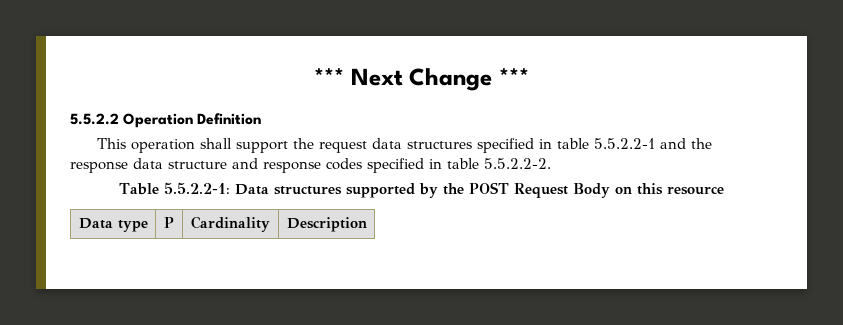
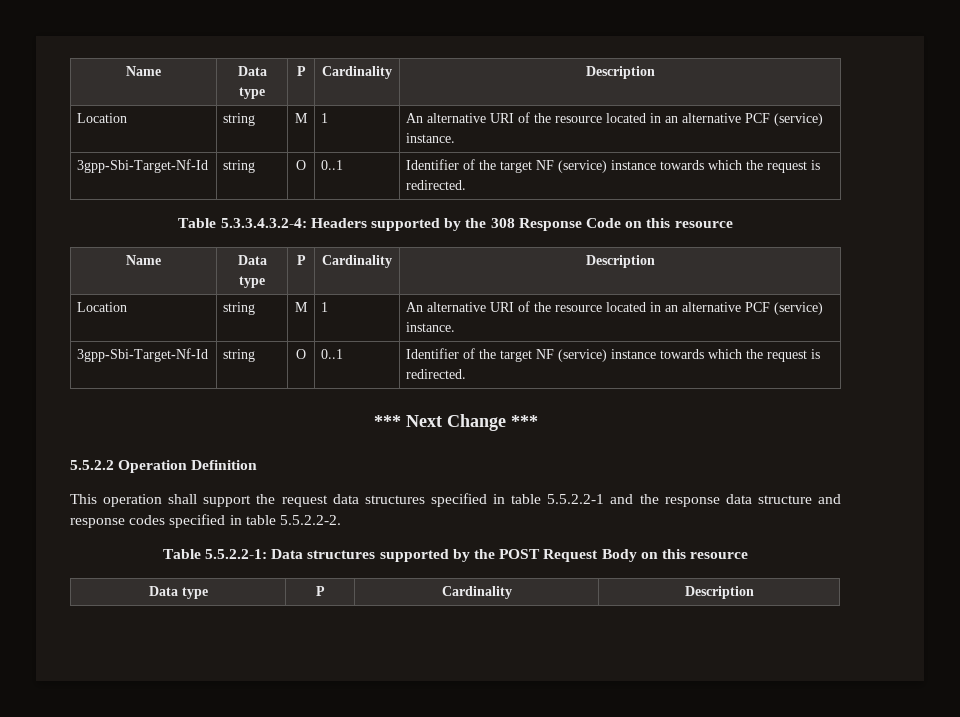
(314, 76) none -> [126,66,161,76] [237,66,267,76] [239,87,265,99] [296,66,306,76] [322,66,392,79] [585,66,655,79] [77,113,128,123] [223,113,256,126] [295,113,308,123] [321,113,329,123] [406,112,824,126] [406,133,456,143] [77,159,209,173] [223,160,256,173] [296,160,306,170] [321,160,344,170] [406,159,821,173] [406,180,467,190] [178,218,733,231] [126,255,161,265] [237,255,267,265] [239,276,265,288] [296,255,306,265] [322,255,392,268] [585,255,655,268] [77,302,128,312] [223,302,256,315] [295,302,308,312] [321,302,329,312] [406,301,824,315] [406,322,456,332] [77,348,209,362] [223,349,256,362] [296,349,306,359] [321,349,344,359] [406,348,821,362] [406,369,467,379] Name | Data type | P | Cardinality | Description // Location | string | M | 1 | An alternative URI of the resource located in an alternative PCF (service) instance. // 3gpp-Sbi-Target-Nf-Id | string | O | 0..1 | Identifier of the target NF (service) instance towards which the request is redirected. // Table 5.3.3.4.3.2-4: Headers supported by the 308 Response Code on this resource // Name | Data type | P | Cardinality | Description // Location | string | M | 1 | An alternative URI of the resource located in an alternative PCF (service) instance. // 3gpp-Sbi-Target-Nf-Id | string | O | 0..1 | Identifier of the target NF (service) instance towards which the request is redirected. //

